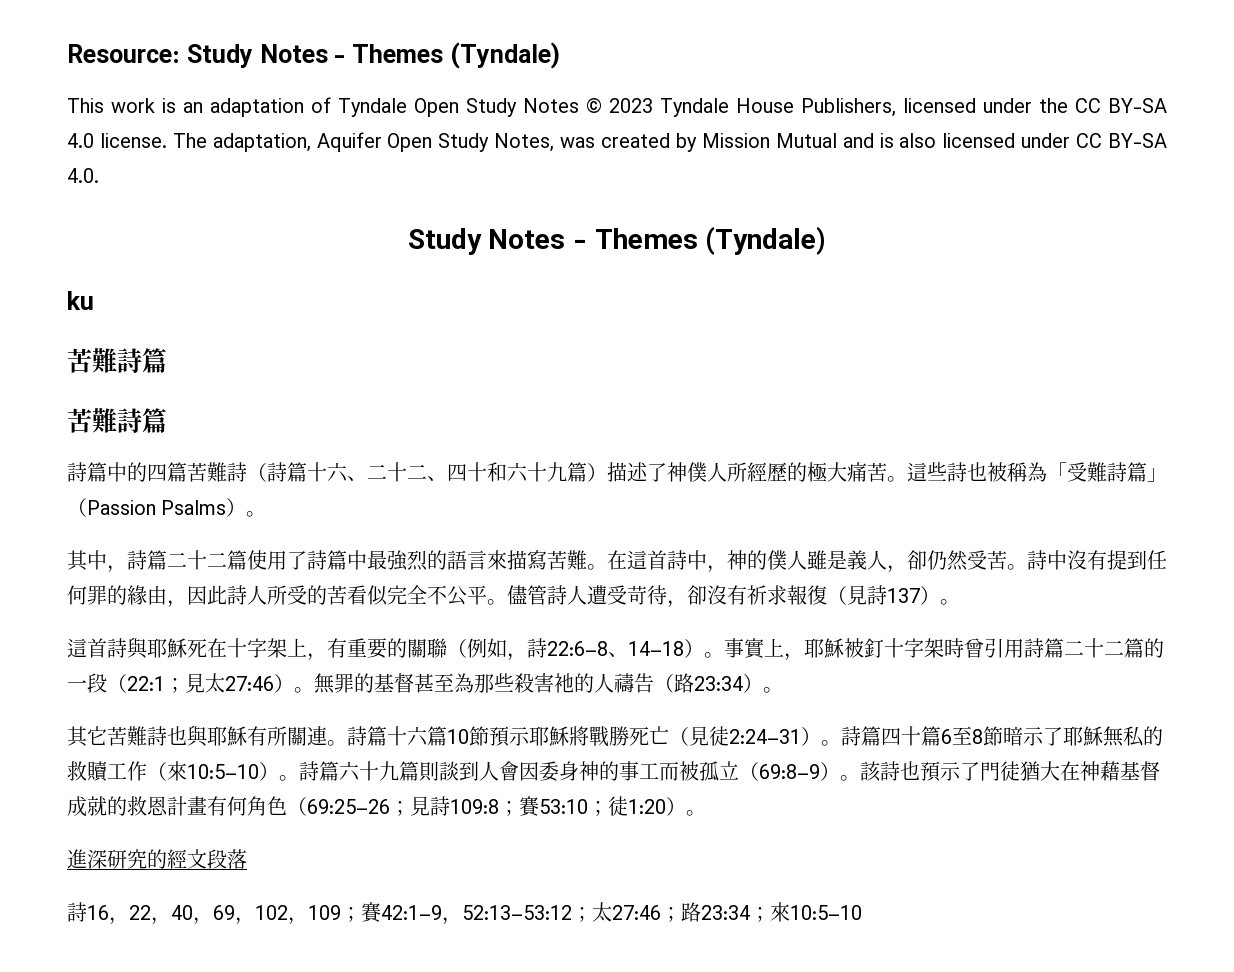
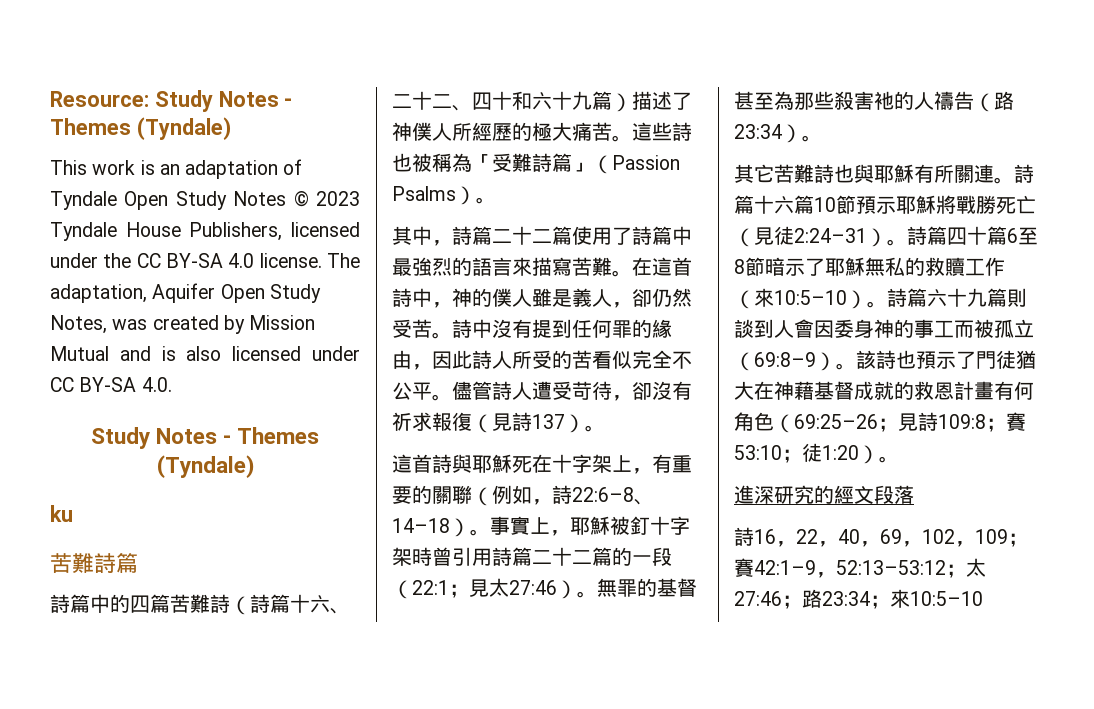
[67,408,167,433] // 苦難詩篇 -> (138, 563) none

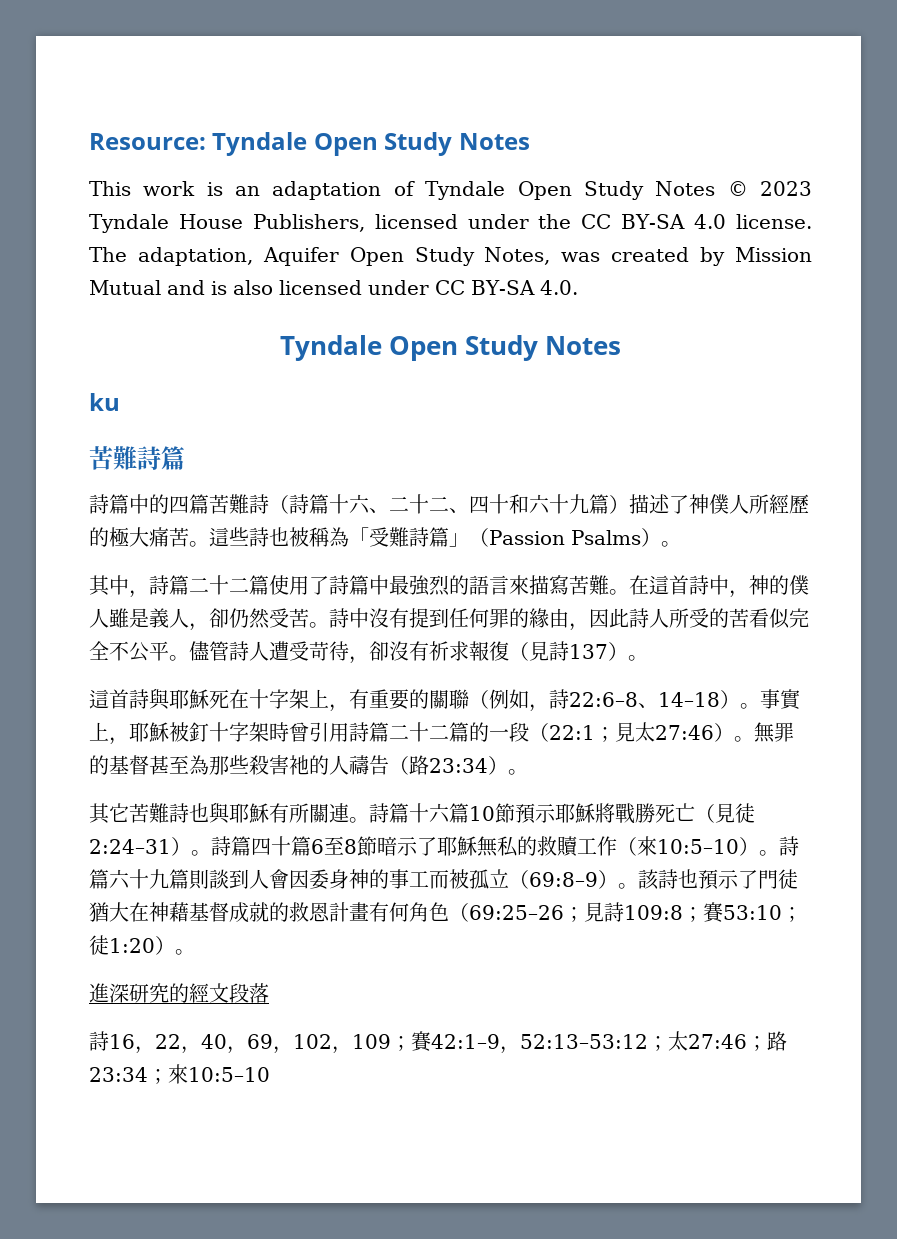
[154,90,293,112] [50,117,231,140] Study Notes - Themes (Tyndale) -> [212,132,530,156] Tyndale Open Study Notes
[90,427,320,449] [156,455,254,478] Study Notes - Themes (Tyndale) -> [279,335,622,361] Tyndale Open Study Notes

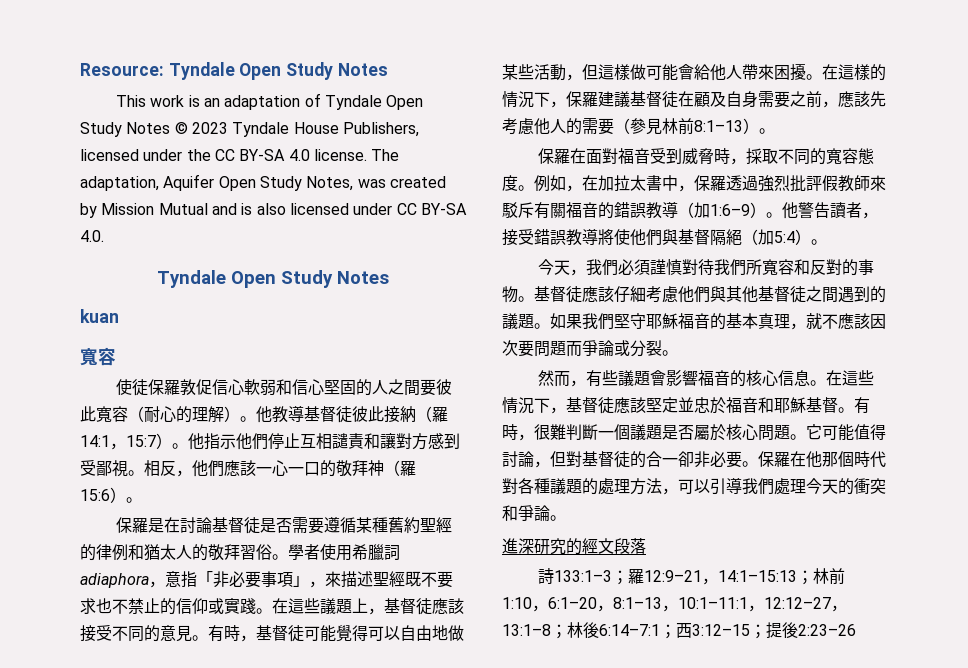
[89,393,120,411] [89,446,185,470] [89,494,809,514] [89,527,681,547] [89,575,809,598] [89,608,809,631] [89,641,648,664] [89,688,801,712] [89,722,794,745] [89,755,528,775] [89,802,755,824] [89,836,799,857] [89,869,798,890] [89,902,802,923] [89,935,175,955] ku // 苦難詩篇 // 詩篇中的四篇苦難詩（詩篇十六、二十二、四十和六十九篇）描述了神僕人所經歷的極大痛苦。這些詩也被稱為「受難詩篇」（Passion Psalms）。 // 其中，詩篇二十二篇使用了詩篇中最強烈的語言來描寫苦難。在這首詩中，神的僕人雖是義人，卻仍然受苦。詩中沒有提到任何罪的緣由，因此詩人所受的苦看似完全不公平。儘管詩人遭受苛待，卻沒有祈求報復（見詩137）。 // 這首詩與耶穌死在十字架上，有重要的關聯（例如，詩22:6–8、14–18）。事實上，耶穌被釘十字架時曾引用詩篇二十二篇的一段（22:1；見太27:46）。無罪的基督甚至為那些殺害衪的人禱告（路23:34）。 // 其它苦難詩也與耶穌有所關連。詩篇十六篇10節預示耶穌將戰勝死亡（見徒2:24–31）。詩篇四十篇6至8節暗示了耶穌無私的救贖工作（來10:5–10）。詩篇六十九篇則談到人會因委身神的事工而被孤立（69:8–9）。該詩也預示了門徒猶大在神藉基督成就的救恩計畫有何角色（69:25–26；見詩109:8；賽53:10；徒1:20） -> [80,309,119,323] [80,347,116,366] [115,379,452,396] [80,405,448,423] [80,433,460,450] [80,460,416,477] [80,487,142,503] [115,517,452,534] [80,544,400,561] [80,571,453,588] [80,598,464,615] [80,625,464,642] [502,63,886,81] [502,91,886,108] [502,118,775,135] [537,148,874,165] [502,175,886,192] [502,201,878,219] [502,228,827,246] [537,259,874,276] [502,286,886,303] [502,313,886,330] [502,340,678,357] [537,370,874,387] [502,397,870,414] [502,424,886,441] [502,451,886,468] [502,477,886,495] [502,505,550,521] kuan // 寬容 // 使徒保羅敦促信心軟弱和信心堅固的人之間要彼此寬容（耐心的理解）。他教導基督徒彼此接納（羅14:1，15:7）。他指示他們停止互相譴責和讓對方感到受鄙視。相反，他們應該一心一口的敬拜神（羅15:6）。 // 保羅是在討論基督徒是否需要遵循某種舊約聖經的律例和猶太人的敬拜習俗。學者使用希臘詞adiaphora，意指「非必要事項」，來描述聖經既不要求也不禁止的信仰或實踐。在這些議題上，基督徒應該接受不同的意見。有時，基督徒可能覺得可以自由地做某些活動，但這樣做可能會給他人帶來困擾。在這樣的情況下，保羅建議基督徒在顧及自身需要之前，應該先考慮他人的需要（參見林前8:1–13）。 // 保羅在面對福音受到威脅時，採取不同的寬容態度。例如，在加拉太書中，保羅透過強烈批評假教師來駁斥有關福音的錯誤教導（加1:6–9）。他警告讀者，接受錯誤教導將使他們與基督隔絕（加5:4）。 // 今天，我們必須謹慎對待我們所寬容和反對的事物。基督徒應該仔細考慮他們與其他基督徒之間遇到的議題。如果我們堅守耶穌福音的基本真理，就不應該因次要問題而爭論或分裂。 // 然而，有些議題會影響福音的核心信息。在這些情況下，基督徒應該堅定並忠於福音和耶穌基督。有時，很難判斷一個議題是否屬於核心問題。它可能值得討論，但對基督徒的合一卻非必要。保羅在他那個時代對各種議題的處理方法，可以引導我們處理今天的衝突和爭論
[109,1031,787,1054] [89,1064,270,1084] 16，22，40，69，102，109；賽42:1–9，52:13–53:12；太27:46；路23:34；來10:5–10 -> [553,568,845,585] [502,597,847,612] [502,622,856,639] 133:1–3；羅12:9–21，14:1–15:13；林前1:10，6:1–20，8:1–13，10:1–11:1，12:12–27，13:1–8；林後6:14–7:1；西3:12–15；提後2:23–26

